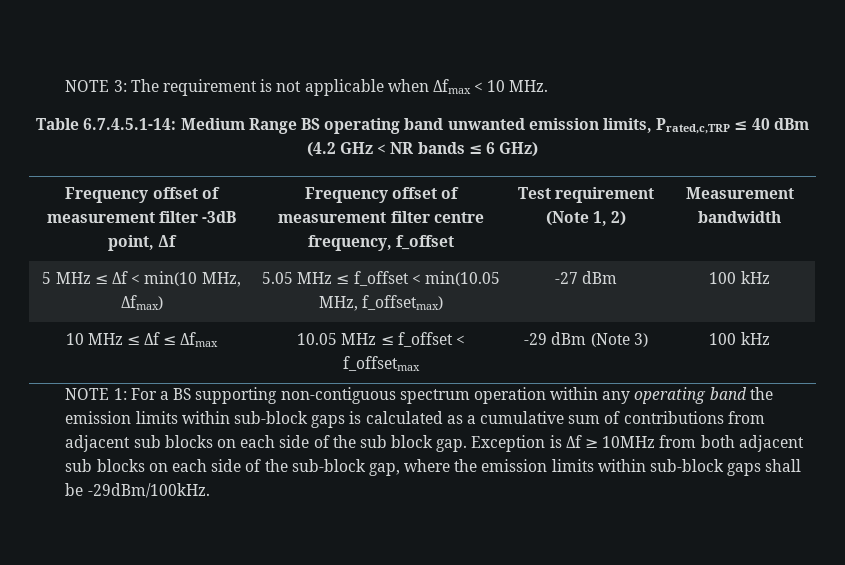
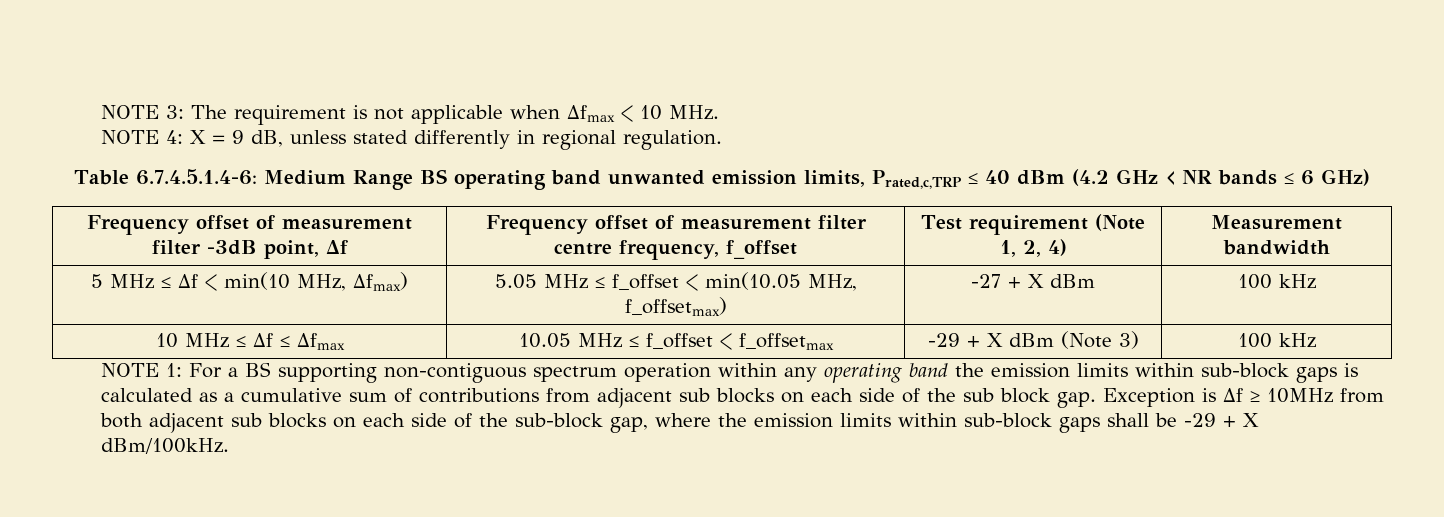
(549, 86) none -> [100,130,722,150] // NOTE 4: X = 9 dB, unless stated differently in regional regulation.
[83,118,177,130] 6.7.4.5.1-14: -> [135,169,257,185] 6.7.4.5.1.4-6:
[611,211,627,226] 2) -> [1022,239,1067,257] 2, 4)
(578, 278) none -> [1008,274,1044,288] + X
(548, 339) none -> [966,333,1003,347] + X
[87,483,210,498] -29dBm/100kHz. -> [1183,413,1259,427] [100,438,229,454] -29 + X dBm/100kHz.

